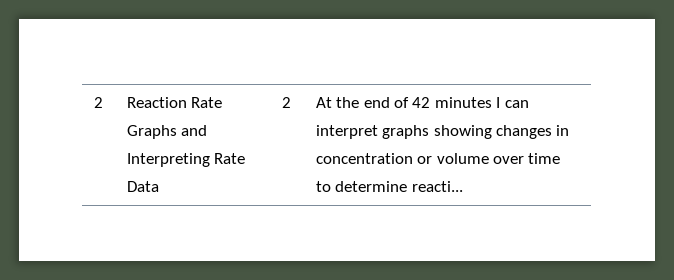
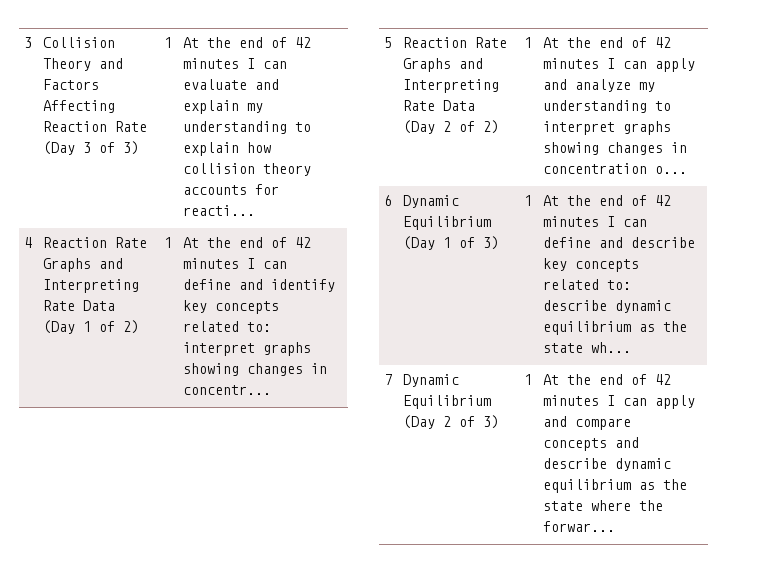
[93,97,103,108] [126,97,223,108] [126,125,208,139] [126,153,246,167] [126,181,159,192] [281,97,291,108] [315,97,529,108] 2 | Reaction Rate Graphs and Interpreting Rate Data | 2 | At the end of 42 minutes I can -> [24,37,33,48] [43,37,116,48] [43,58,124,71] [43,79,100,90] [43,100,116,113] [43,121,148,132] [43,141,140,155] [164,37,173,48] [183,37,312,48] [183,58,288,69] [183,79,280,90] [183,100,264,114] [183,121,312,134] [183,142,272,156] [183,163,312,176] [183,184,280,195] [183,205,256,216] [24,237,33,248] [43,237,148,248] [43,258,124,272] [43,279,140,293] [43,300,116,311] [43,320,140,334] [164,237,173,248] [183,237,312,248] [183,258,288,269] [183,279,336,292] [183,300,280,314] [183,321,272,332] [183,342,312,356] [183,363,328,376] [183,385,272,395] [384,37,393,48] [403,37,508,48] [403,58,484,72] [403,79,500,93] [403,100,476,111] [403,120,500,134] [524,37,533,48] [543,37,672,48] [543,58,696,72] [543,79,656,92] [543,100,672,113] 3 | Collision Theory and Factors Affecting Reaction Rate (Day 3 of 3) | 1 | At the end of 42 minutes I can evaluate and explain my understanding to explain how collision theory accounts for reacti... // 4 | Reaction Rate Graphs and Interpreting Rate Data (Day 1 of 2) | 1 | At the end of 42 minutes I can define and identify key concepts related to: interpret graphs showing changes in concentr... // 5 | Reaction Rate Graphs and Interpreting Rate Data (Day 2 of 2) | 1 | At the end of 42 minutes I can apply and analyze my understanding to
[417,153,561,164] [315,181,463,192] or volume over time to determine reacti... -> [655,166,688,174] [384,195,393,206] [403,195,460,208] [403,216,492,230] [403,236,500,250] [524,195,533,206] [543,195,672,206] [543,216,648,227] [543,237,696,248] [543,258,640,272] [543,279,632,290] [543,300,672,313] [543,321,688,335] [543,342,632,353] [384,374,393,385] [403,374,460,387] [403,395,492,409] [403,415,500,429] [524,374,533,385] [543,374,672,385] [543,395,696,409] [543,416,632,430] [543,437,640,451] [543,458,672,471] [543,479,688,493] [543,500,664,511] [543,521,616,532] o... // 6 | Dynamic Equilibrium (Day 1 of 3) | 1 | At the end of 42 minutes I can define and describe key concepts related to: describe dynamic equilibrium as the state wh... // 7 | Dynamic Equilibrium (Day 2 of 3) | 1 | At the end of 42 minutes I can apply and compare concepts and describe dynamic equilibrium as the state where the forwar...

